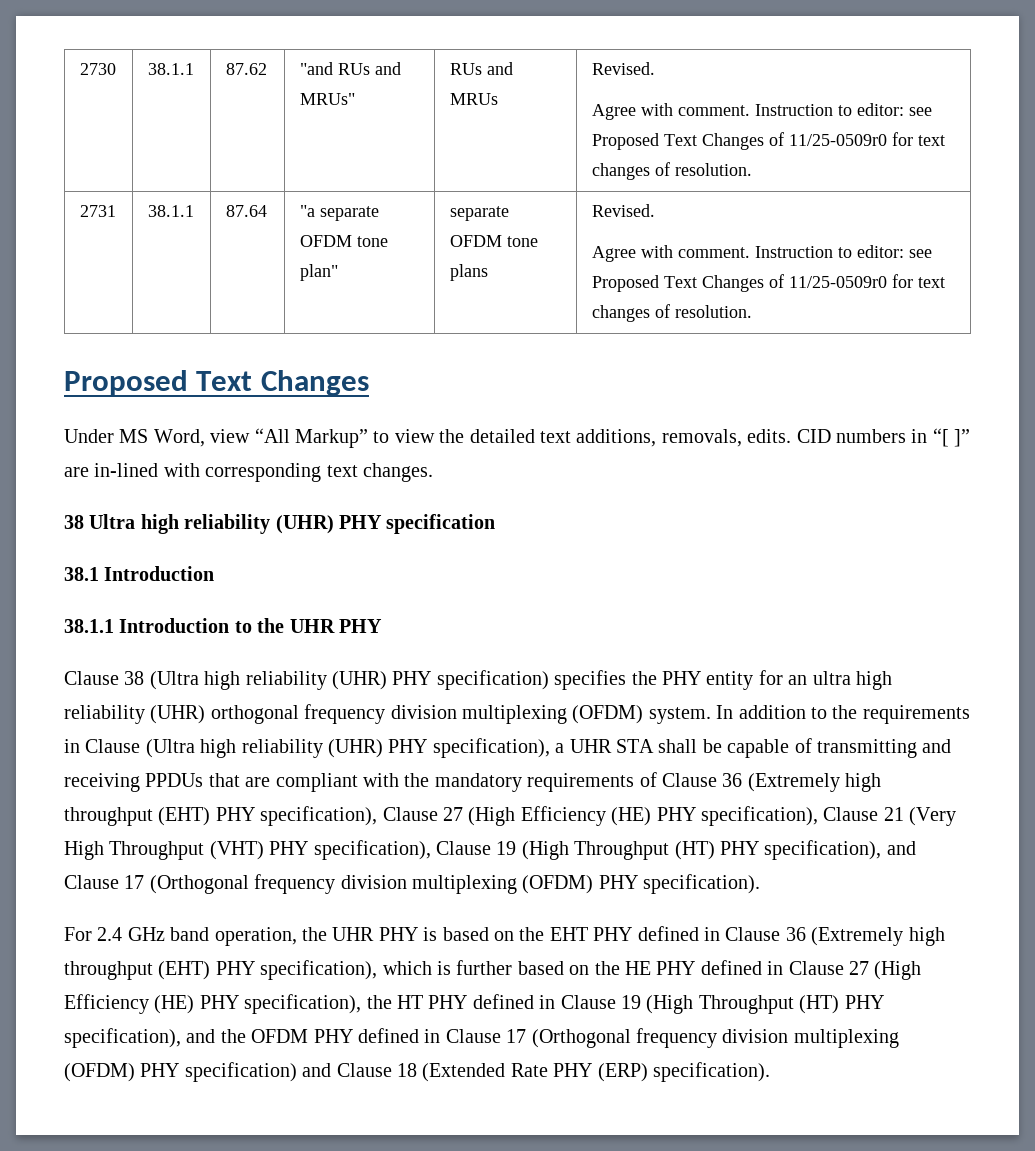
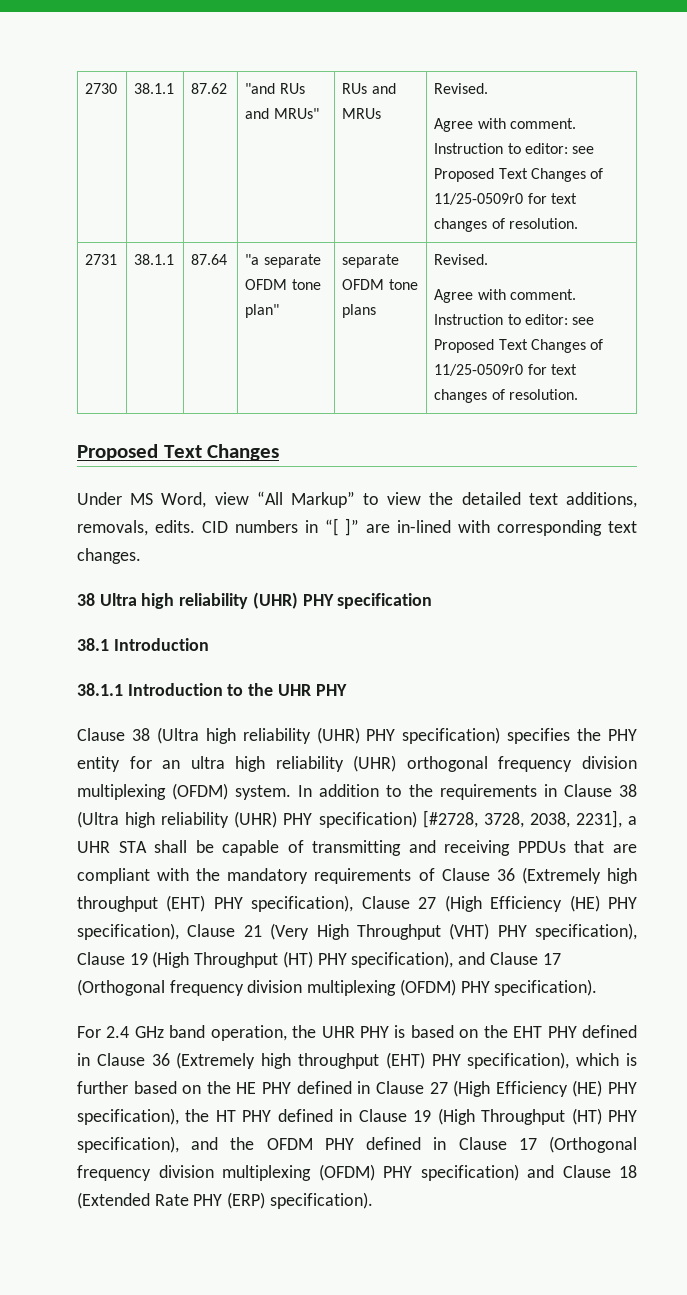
[145,738,550,758] (Ultra high reliability (UHR) PHY specification), -> [619,784,637,797] [77,810,622,828] 38 (Ultra high reliability (UHR) PHY specification) [#2728, 3728, 2038, 2231],

